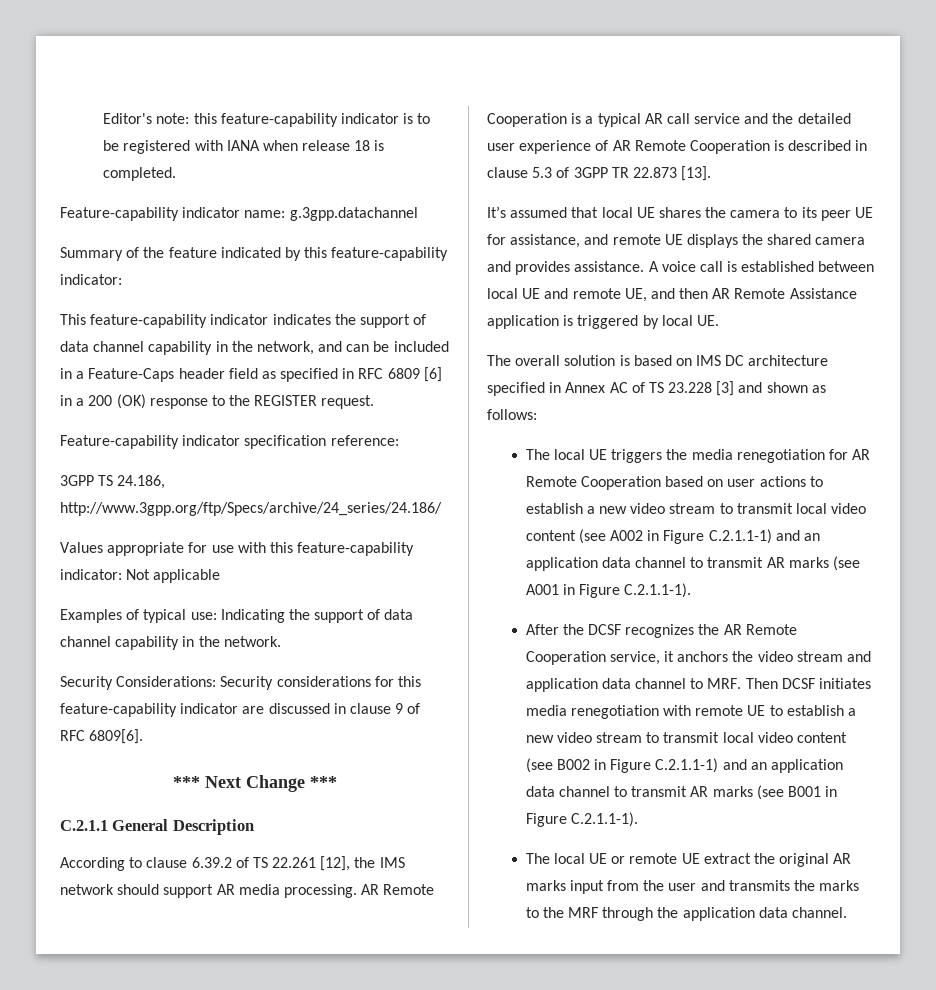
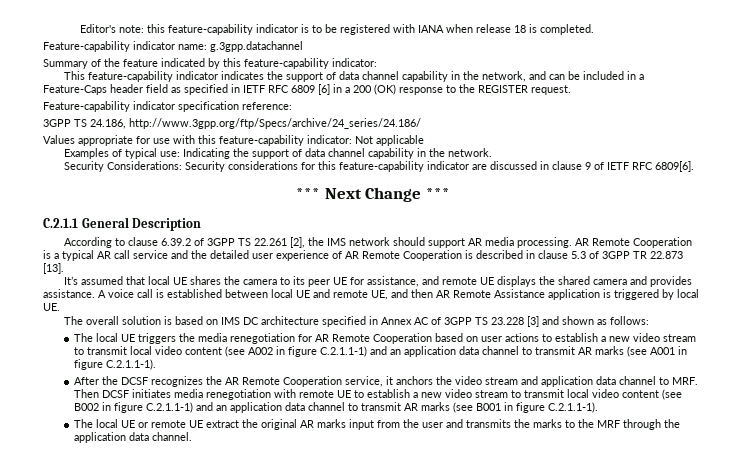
(355, 373) none -> [243,85,265,93] IETF
(421, 708) none -> [607,162,630,170] IETF
(249, 862) none -> [207,238,236,246] 3GPP
[320,856,351,871] [12], -> [290,237,306,248] [2],
(645, 387) none -> [444,317,473,325] 3GPP
[663,530,705,544] Figure -> [287,346,317,357] figure
[579,584,621,598] Figure -> [73,359,103,370] figure
[610,759,652,773] Figure -> [113,402,143,413] figure
[525,813,567,827] Figure -> [515,402,545,413] figure

